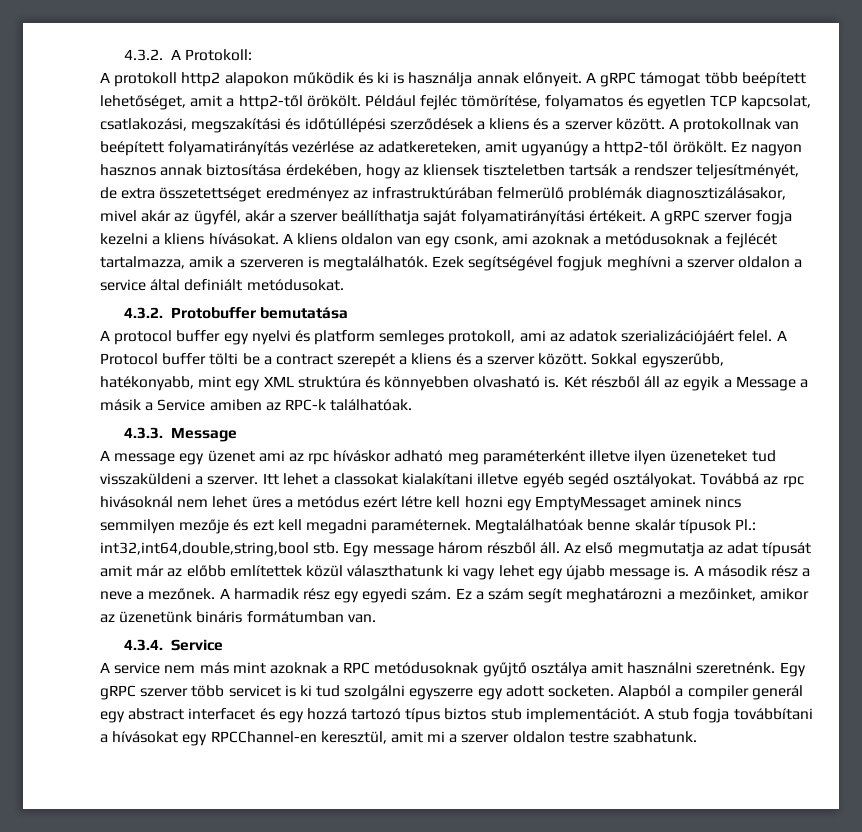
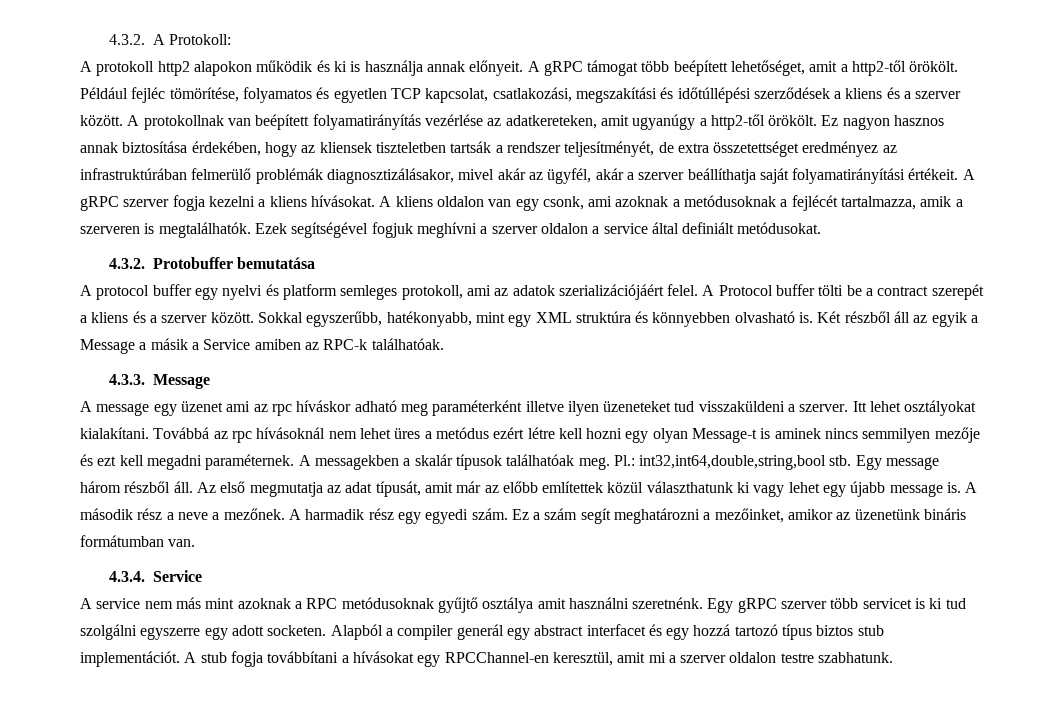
[321,473,697,488] a classokat kialakítani illetve egyéb segéd osztályokat. -> [904,400,977,416] [80,427,149,439] osztályokat kialakítani.
[100,496,173,508] hivásoknál -> [256,427,326,439] hívásoknál
[535,496,647,511] EmptyMessaget -> [652,428,771,443] olyan Message-t is
[475,519,731,534] Megtalálhatóak benne skalár típusok -> [298,454,610,470] A messagekben a skalár típusok találhatóak meg.
[762,542,812,557] típusát -> [375,481,421,497] típusát,

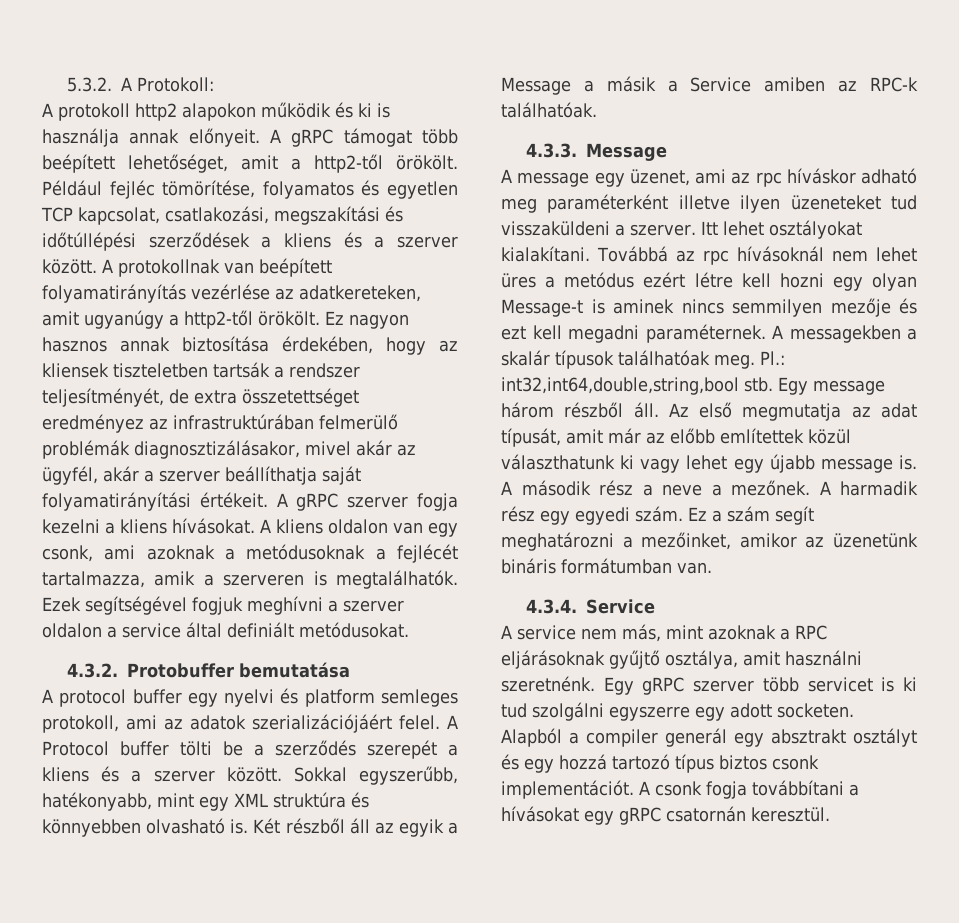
[109,34,146,45] 4.3.2. -> [67,77,113,92] 5.3.2.
[877,286,929,296] contract -> [275,740,356,756] szerződés
[180,401,223,412] üzenet -> [629,169,690,186] üzenet,
[175,597,201,609] más -> [622,624,661,642] más,
[341,597,534,613] metódusoknak gyűjtő osztálya -> [501,650,738,669] eljárásoknak gyűjtő osztálya,
[534,624,646,636] abstract interfacet -> [771,728,917,747] absztrakt osztályt
[857,625,884,636] stub -> [772,755,819,770] csonk
[200,652,227,663] stub -> [655,781,702,796] csonk
[444,652,894,666] RPCChannel-en keresztül, amit mi a szerver oldalon testre szabhatunk. -> [619,806,830,825] gRPC csatornán keresztül.

